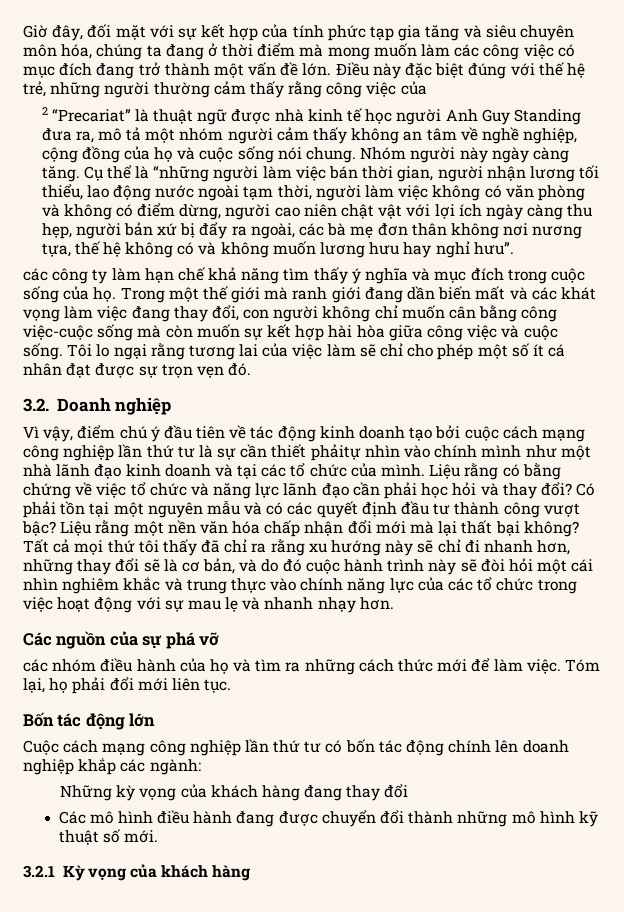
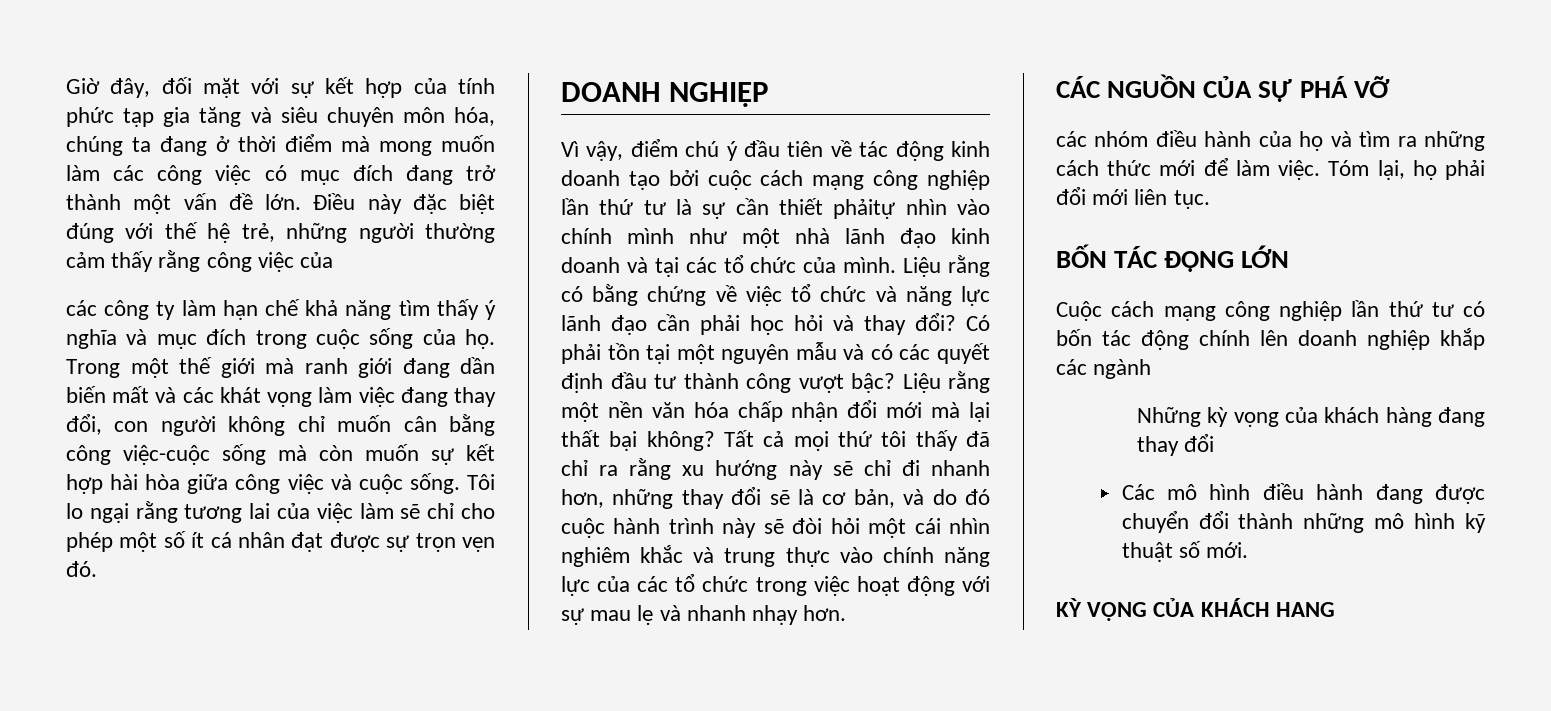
[41,107,581,125] [41,127,578,144] [41,146,569,163] [41,165,600,182] [41,184,585,201] [41,203,593,220] [41,222,583,239] [41,241,514,258] // 2 “Precariat” là thuật ngữ được nhà kinh tế học người Anh Guy Standing đưa ra, mô tả một nhóm người cảm thấy không an tâm về nghề nghiệp, cộng đồng của họ và cuộc sống nói chung. Nhóm người này ngày càng tăng. Cụ thể là “những người làm việc bán thời gian, người nhận lương tối thiểu, lao động nước ngoài tạm thời, người làm việc không có văn phòng và không có điểm dừng, người cao niên chật vật với lợi ích ngày càng thu hẹp, người bản xứ bị đẩy ra ngoài, các bà mẹ đơn thân không nơi nương tựa, thế hệ không có và không muốn lương hưu hay nghỉ hưu”. -> (334, 260) none
[23,398,172,415] 3.2. Doanh nghiệp -> [561,82,770,107] DOANH NGHIỆP
[23,631,220,649] Các nguồn của sự phá vỡ -> [1056,74,1390,102] CÁC NGUỒN CỦA SỰ PHÁ VỠ
[23,712,156,730] Bốn tác động lớn -> [1056,244,1290,272] BỐN TÁC ĐỘNG LỚN
[149,759,201,775] ngành: -> [1093,359,1152,379] ngành
[23,864,251,881] 3.2.1 Kỳ vọng của khách hàng -> [1056,598,1335,621] KỲ VỌNG CỦA KHÁCH HANG

